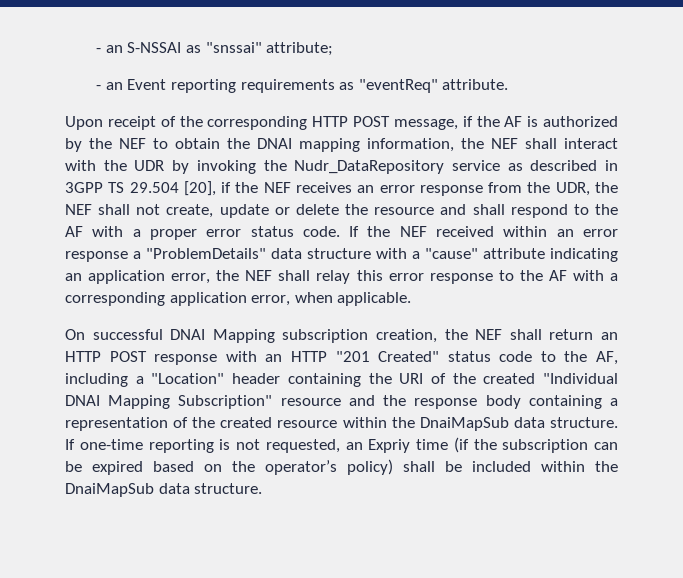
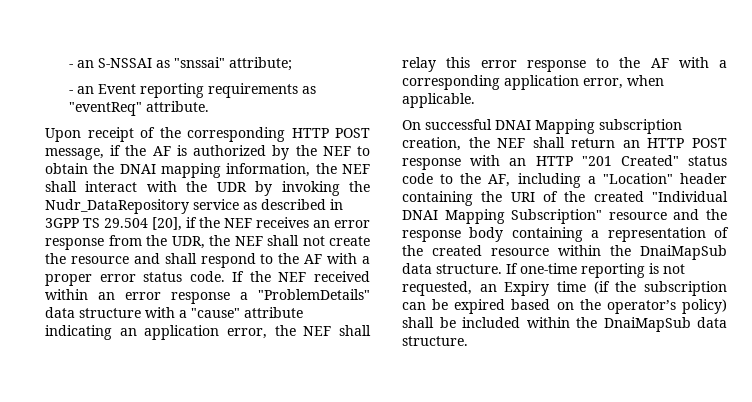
[166,204,339,218] create, update or delete -> [329,236,370,246] create
[368,439,411,453] Expriy -> [504,281,550,296] Expiry

